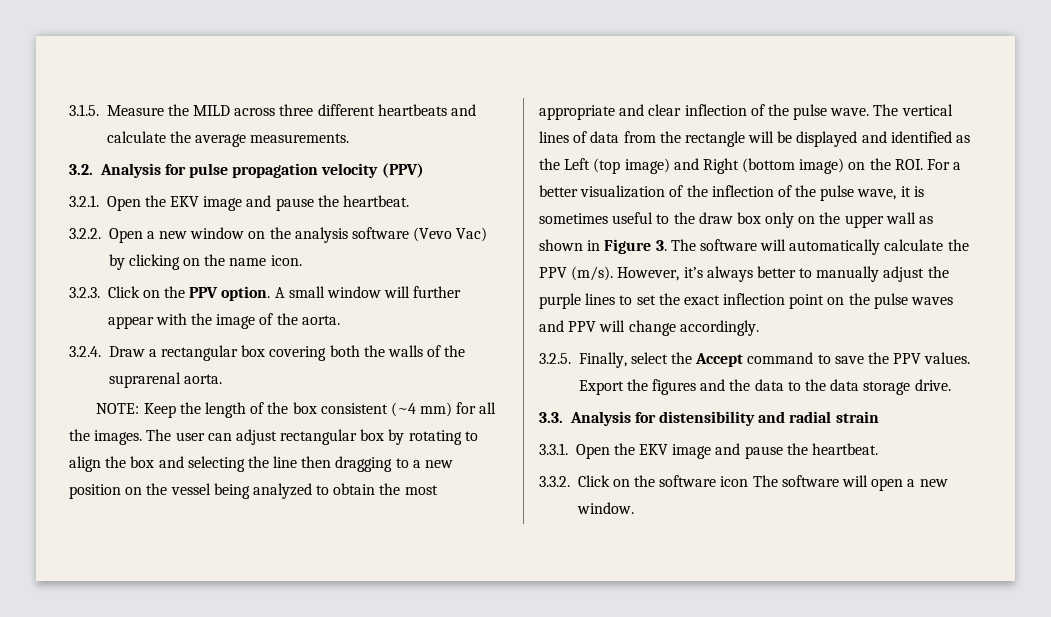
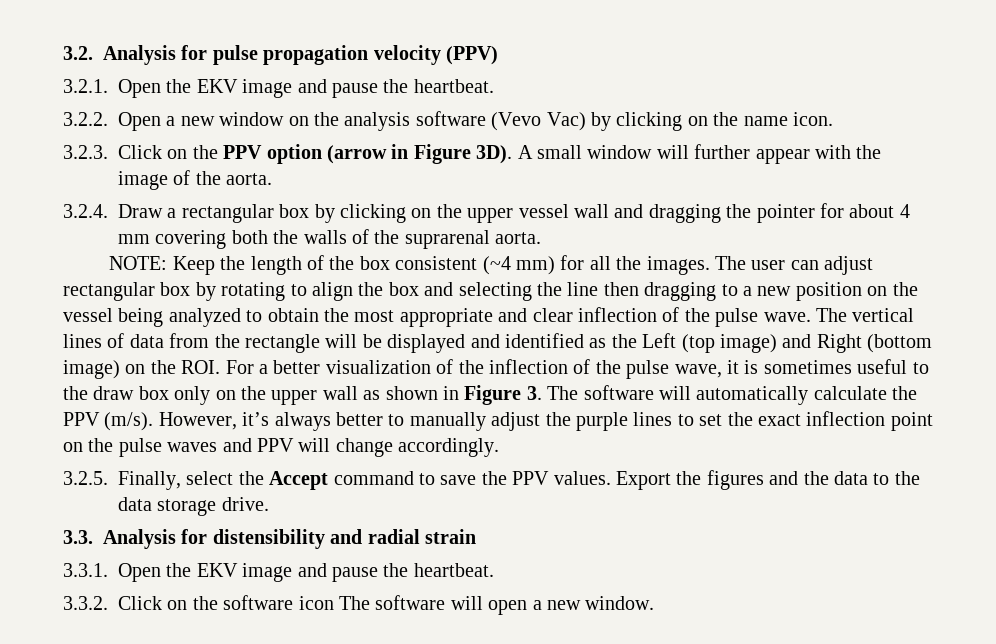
[69,104,477,116] [106,131,350,147] 3.1.5. Measure the MILD across three different heartbeats and calculate the average measurements. // -> (63, 53) none
[221,286,271,301] option. -> [266,144,513,164] option (arrow in Figure 3D).
(266, 351) none -> [314,203,910,223] [118,234,150,244] by clicking on the upper vessel wall and dragging the pointer for about 4 mm

